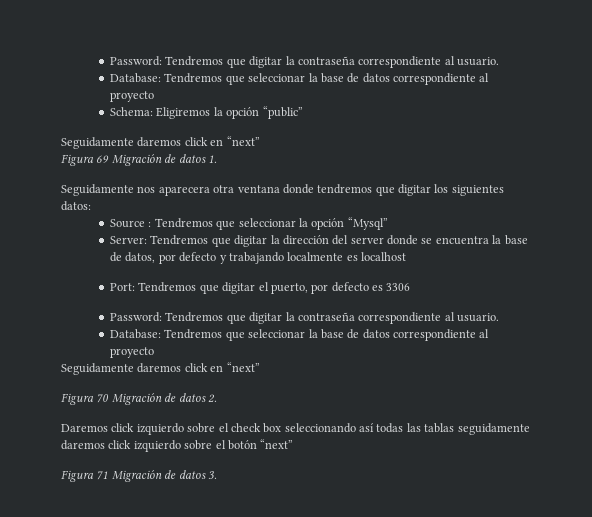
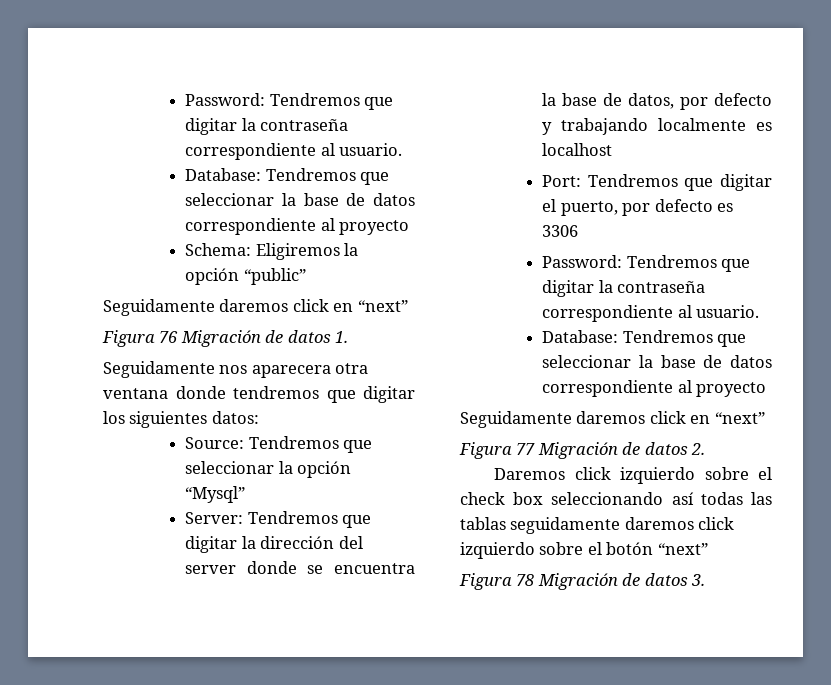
[96,155,110,163] 69 -> [159,331,179,343] 76
[110,219,152,228] Source : -> [185,437,245,449] Source:
[96,394,110,403] 70 -> [516,443,536,455] 77
[96,471,109,480] 71 -> [516,574,535,586] 78

